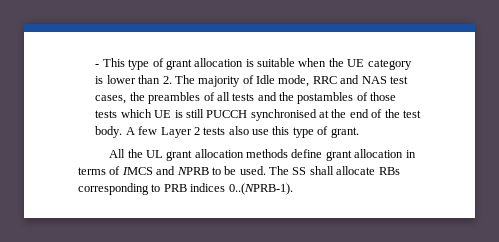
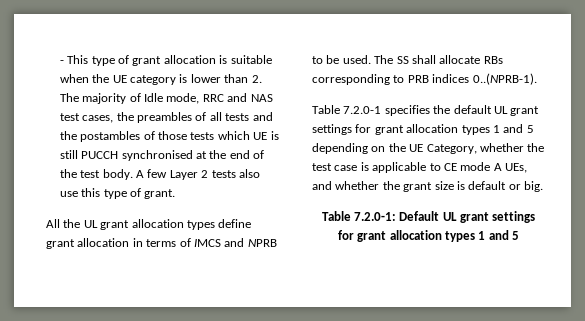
[246,149,289,158] methods -> [186,220,215,230] types
(293, 189) none -> [312,105,540,116] [312,124,534,135] [312,143,545,154] [312,162,527,173] [312,181,543,192] [321,211,536,223] [337,230,520,242] // Table 7.2.0-1 specifies the default UL grant settings for grant allocation types 1 and 5 depending on the UE Category, whether the test case is applicable to CE mode A UEs, and whether the grant size is default or big. // Table 7.2.0-1: Default UL grant settings for grant allocation types 1 and 5

